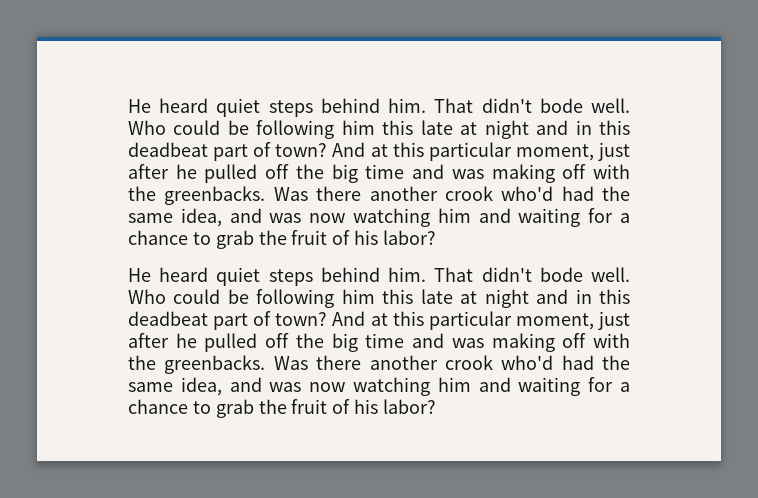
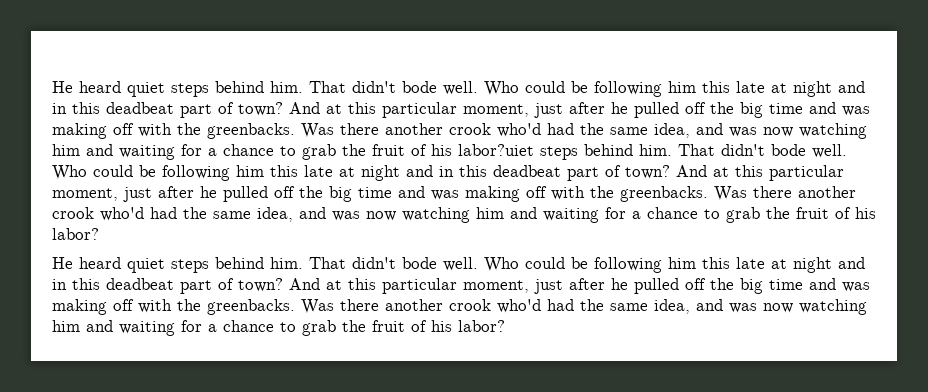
(379, 237) none -> [458,144,847,160] [52,165,844,181] [52,186,856,202] [52,207,876,223] labor?uiet steps behind him. That didn't bode well. Who could be following him this late at night and in this deadbeat part of town? And at this particular moment, just after he pulled off the big time and was making off with the greenbacks. Was there another crook who'd had the same idea, and was now watching him and waiting for a chance to grab the fruit of his

